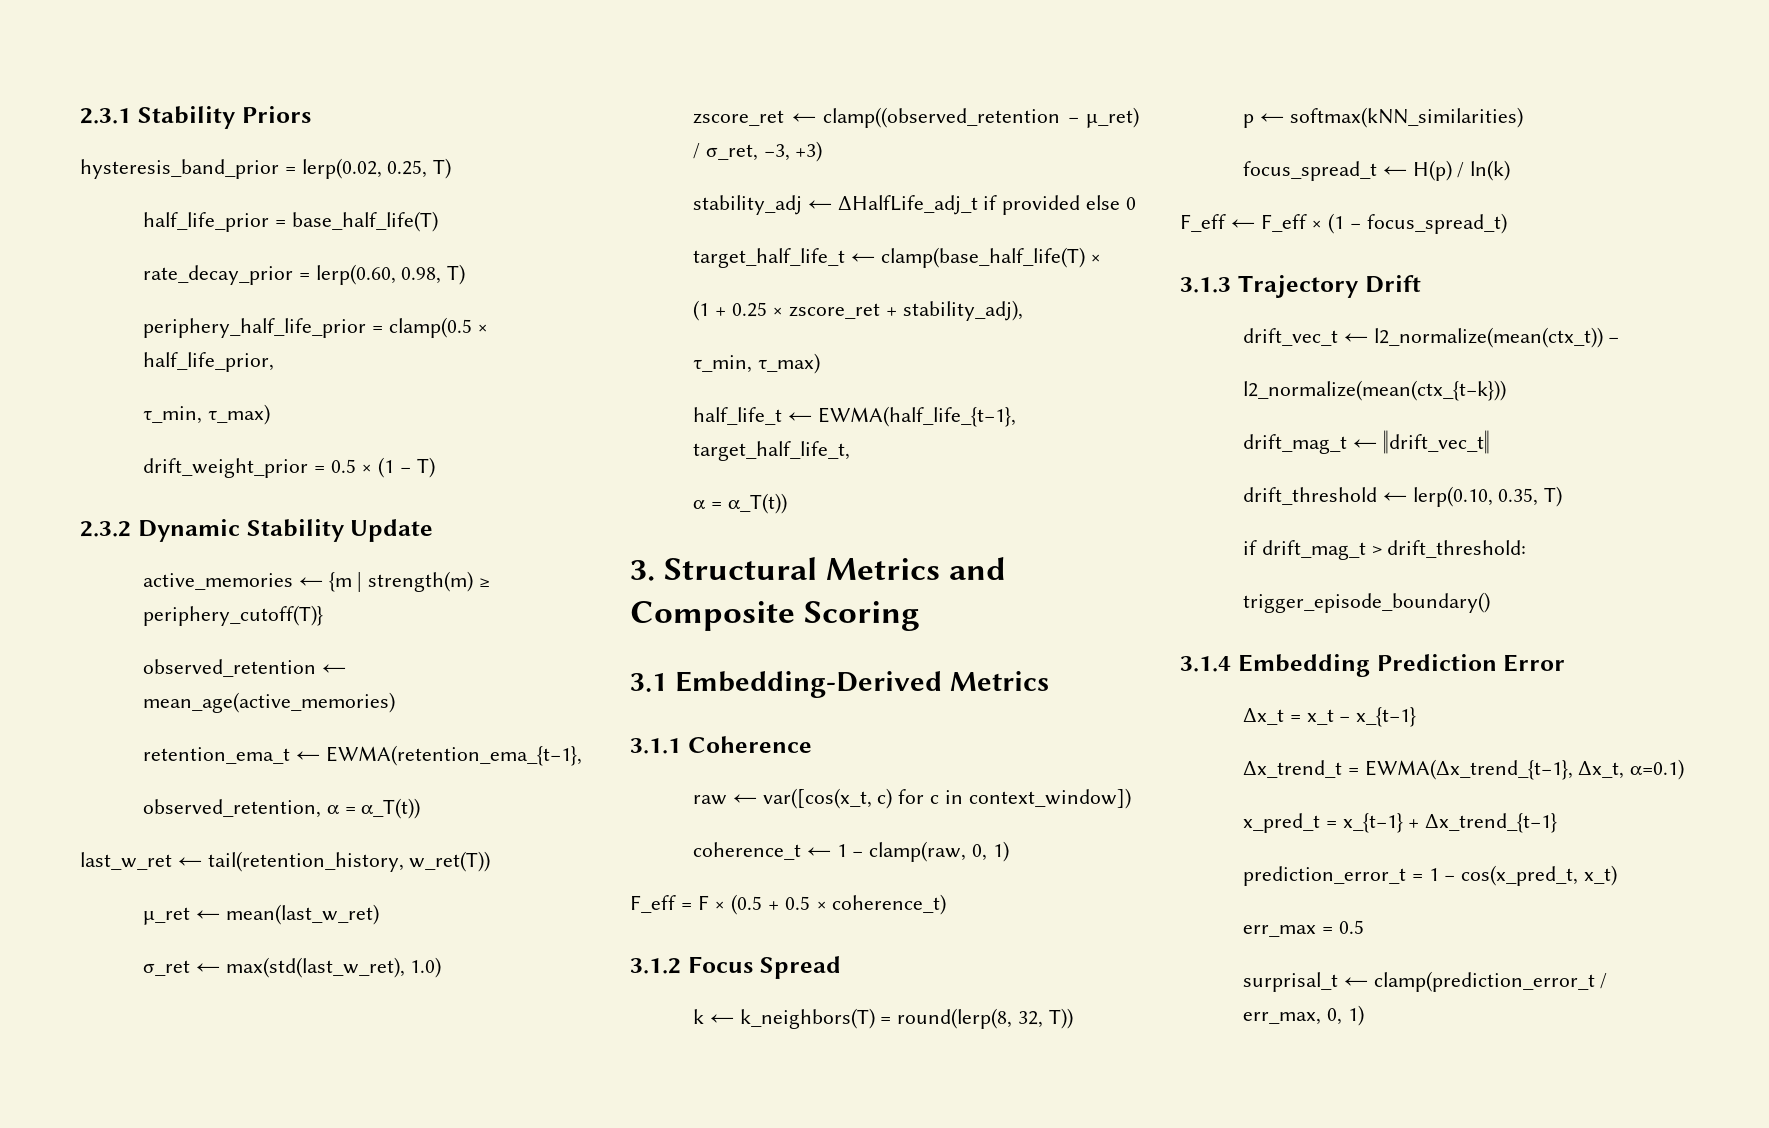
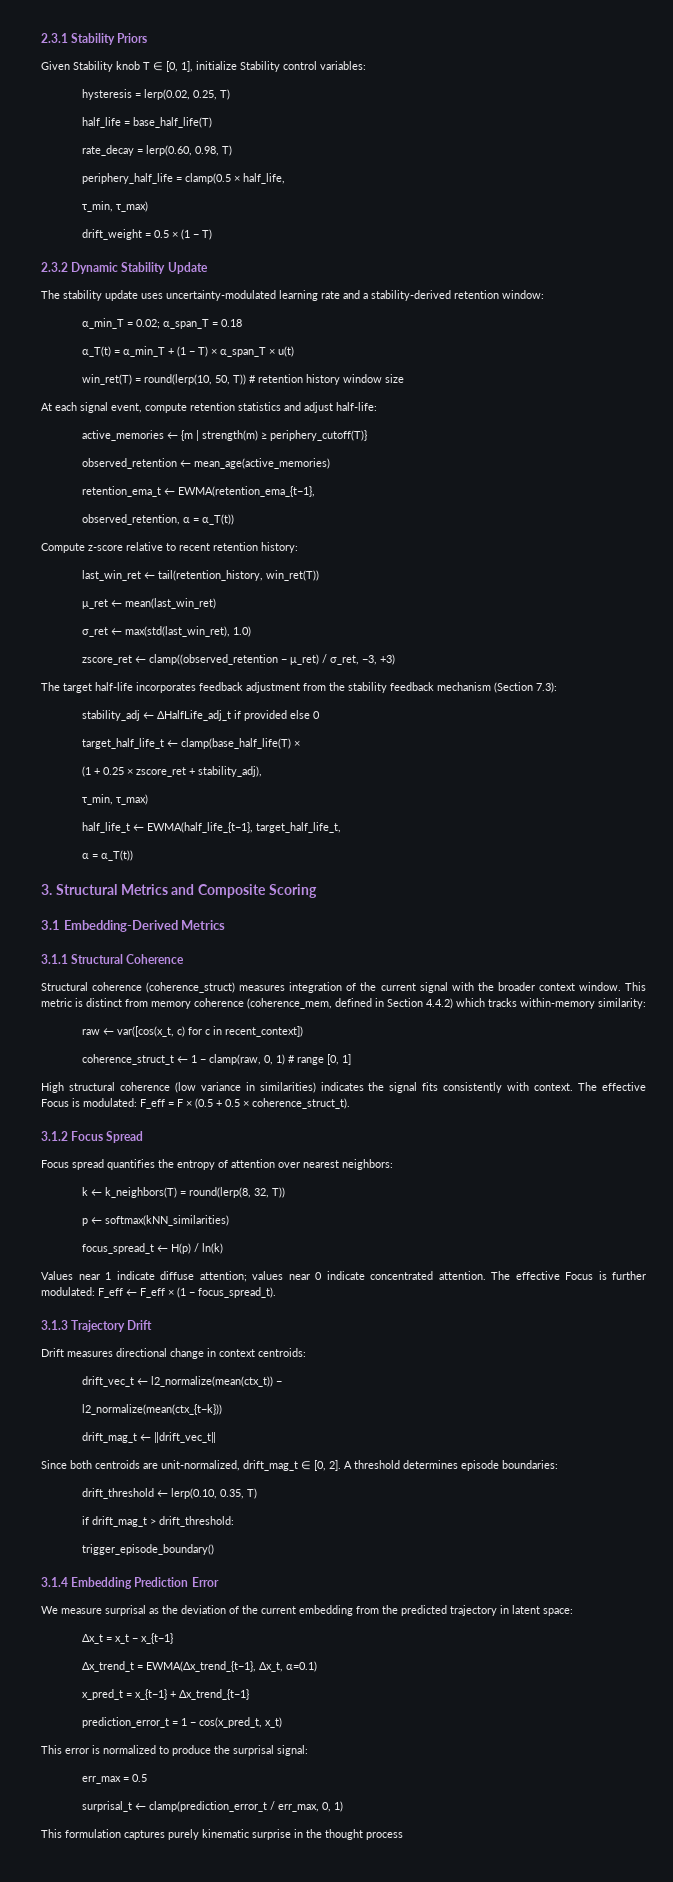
[80,159,279,179] hysteresis_band_prior -> [41,61,366,72] [81,89,132,100] Given Stability knob T ∈ [0, 1], initialize Stability control variables: // hysteresis
[143,212,270,232] half_life_prior -> [81,117,121,128] half_life
[143,265,294,285] rate_decay_prior -> [81,145,134,156] rate_decay
[143,318,367,338] periphery_half_life_prior -> [81,173,173,184] periphery_half_life
[143,352,275,372] [143,404,270,425] [143,458,309,478] half_life_prior, // τ_min, τ_max) // drift_weight_prior -> [242,173,285,184] [81,201,148,212] [81,229,142,240] half_life, // τ_min, τ_max) // drift_weight
(434, 530) none -> [41,290,544,301] [81,318,242,329] [81,346,294,357] [81,374,404,385] [41,402,377,413] // The stability update uses uncertainty-modulated learning rate and a stability-derived retention window: // α_min_T = 0.02; α_span_T = 0.18 // α_T(t) = α_min_T + (1 − T) × α_span_T × u(t) // win_ret(T) = round(lerp(10, 50, T)) # retention history window size // At each signal event, compute retention statistics and adjust half-life:
[80,852,172,870] last_w_ret -> [41,542,298,553] [81,570,141,581] Compute z-score relative to recent retention history: // last_win_ret
[409,851,491,872] w_ret(T)) -> [265,570,319,581] win_ret(T))
[225,904,379,925] mean(last_w_ret) -> [124,598,216,609] mean(last_win_ret)
[225,957,405,978] max(std(last_w_ret), -> [124,626,230,637] max(std(last_win_ret),
(823, 151) none -> [41,682,557,693] // The target half-life incorporates feedback adjustment from the stability feedback mechanism (Section 7.3):
(681, 746) none -> [71,954,124,964] Structural
(812, 744) none -> [41,982,646,993] [41,998,646,1009] // Structural coherence (coherence_struct) measures integration of the current signal with the broader context window. This metric is distinct from memory coherence (coherence_mem, defined in Section 4.4.2) which tracks within-memory similarity:
[968,788,1131,809] [693,842,802,860] context_window]) // coherence_t -> [224,1026,303,1037] [81,1054,174,1065] recent_context]) // coherence_struct_t
(1009, 851) // -> [287,1054,351,1065] [41,1082,646,1093] [41,1098,137,1107] # range [0, 1] // High structural coherence (low variance in similarities) indicates the signal fits consistently with context. The effective Focus is modulated:
[832,894,947,915] coherence_t) -> [252,1098,350,1109] coherence_struct_t).
(841, 967) none -> [41,1159,393,1170] // Focus spread quantifies the entropy of attention over nearest neighbors:
(1511, 170) none -> [41,1271,646,1282] [41,1287,95,1296] Values near 1 indicate diffuse attention; values near 0 indicate concentrated attention. The effective Focus is further modulated:
[1366,213,1507,234] focus_spread_t) -> [198,1287,276,1298] focus_spread_t).
(1421, 284) none -> [41,1348,306,1359] // Drift measures directional change in context centroids:
(1490, 442) none -> [41,1460,558,1471] // Since both centroids are unit-normalized, drift_mag_t ∈ [0, 2]. A threshold determines episode boundaries:
(1566, 663) none -> [41,1605,573,1616] // We measure surprisal as the deviation of the current embedding from the predicted trajectory in latent space:
(1618, 875) none -> [41,1745,308,1756] // This error is normalized to produce the surprisal signal:
(1364, 1015) none -> [41,1829,403,1840] // This formulation captures purely kinematic surprise in the thought process

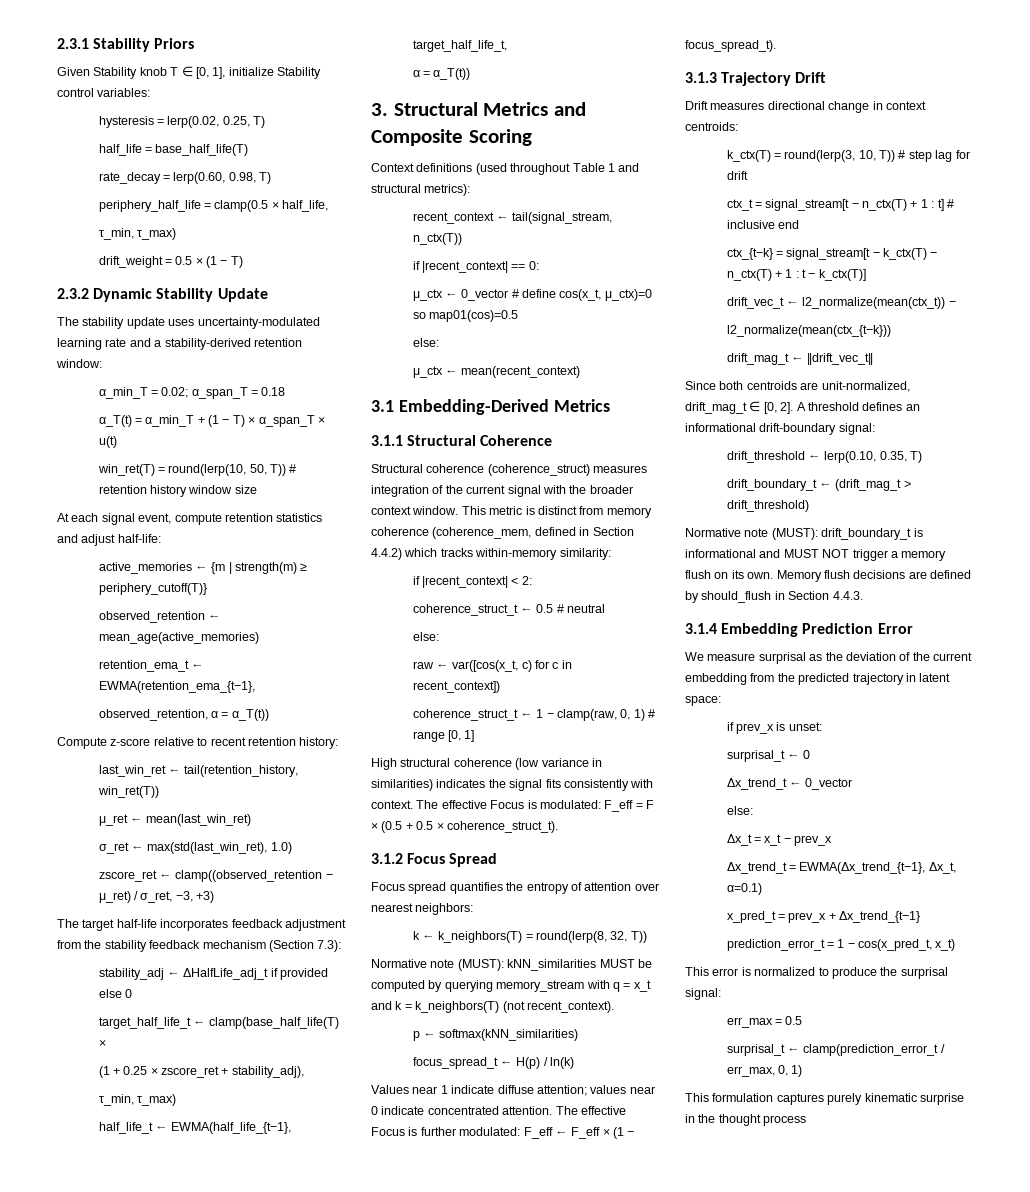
(317, 891) none -> [371,163,640,175] [371,184,471,196] [412,212,613,224] [412,233,462,245] [412,261,539,273] [412,289,652,301] [412,310,518,322] [412,338,439,347] [412,366,581,378] // Context definitions (used throughout Table 1 and structural metrics): // recent_context ← tail(signal_stream, n_ctx(T)) // if |recent_context| == 0: // μ_ctx ← 0_vector # define cos(x_t, μ_ctx)=0 so map01(cos)=0.5 // else: // μ_ctx ← mean(recent_context)
(646, 1003) none -> [412,576,532,588] [412,604,606,616] [412,632,439,641] // if |recent_context| < 2: // coherence_struct_t ← 0.5 # neutral // else:
(285, 1192) none -> [371,959,652,971] [371,980,651,992] [371,1001,614,1013] // Normative note (MUST): kNN_similarities MUST be computed by querying memory_stream with q = x_t and k = k_neighbors(T) (not recent_context).
(306, 1352) none -> [726,150,970,162] [726,171,748,180] [726,199,954,211] [726,220,799,229] [726,248,938,260] [726,269,866,281] // k_ctx(T) = round(lerp(3, 10, T)) # step lag for drift // ctx_t = signal_stream[t − n_ctx(T) + 1 : t] # inclusive end // ctx_{t−k} = signal_stream[t − k_ctx(T) − n_ctx(T) + 1 : t − k_ctx(T)]
[403,1460,558,1471] determines episode boundaries: -> [862,402,920,411] [685,423,875,435] defines an informational drift-boundary signal:
[81,1516,234,1527] [81,1544,214,1555] if drift_mag_t > drift_threshold: // trigger_episode_boundary() -> [726,479,911,491] [726,500,809,512] [685,528,923,540] [685,549,947,561] [685,570,971,582] [685,591,863,603] drift_boundary_t ← (drift_mag_t > drift_threshold) // Normative note (MUST): drift_boundary_t is informational and MUST NOT trigger a memory flush on its own. Memory flush decisions are defined by should_flush in Section 4.4.3.
(573, 1612) none -> [726,722,822,734] [726,750,811,762] [726,778,853,790] [726,806,753,815] // if prev_x is unset: // surprisal_t ← 0 // Δx_trend_t ← 0_vector // else:
[140,1633,173,1644] x_{t−1} -> [794,835,833,846] prev_x
[134,1689,167,1700] x_{t−1} -> [788,912,827,923] prev_x

